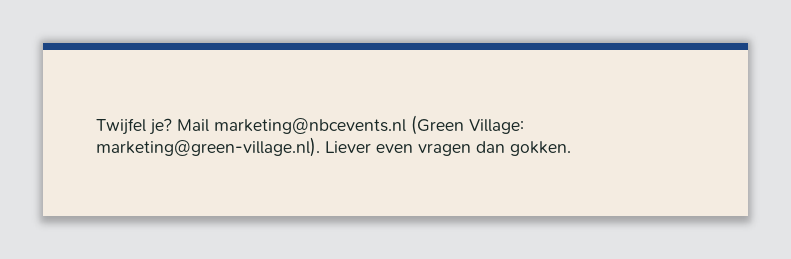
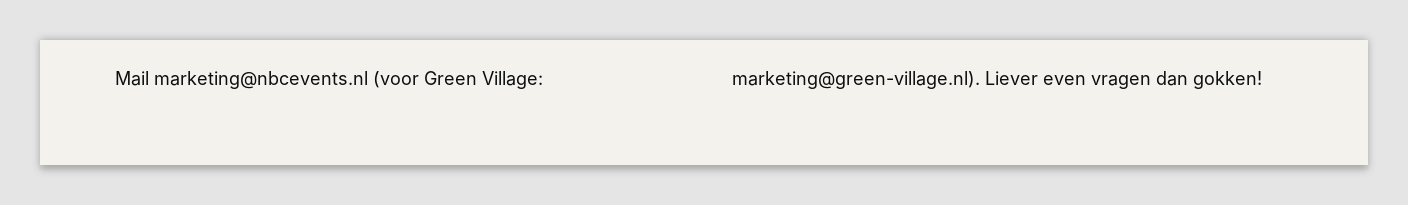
[96,115,464,135] Twijfel je? Mail marketing@nbcevents.nl (Green -> [115,71,477,89] Mail marketing@nbcevents.nl (voor Green
[510,141,571,156] gokken. -> [1193,71,1262,89] gokken!

